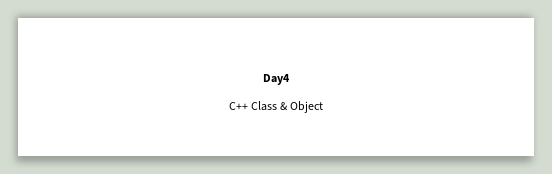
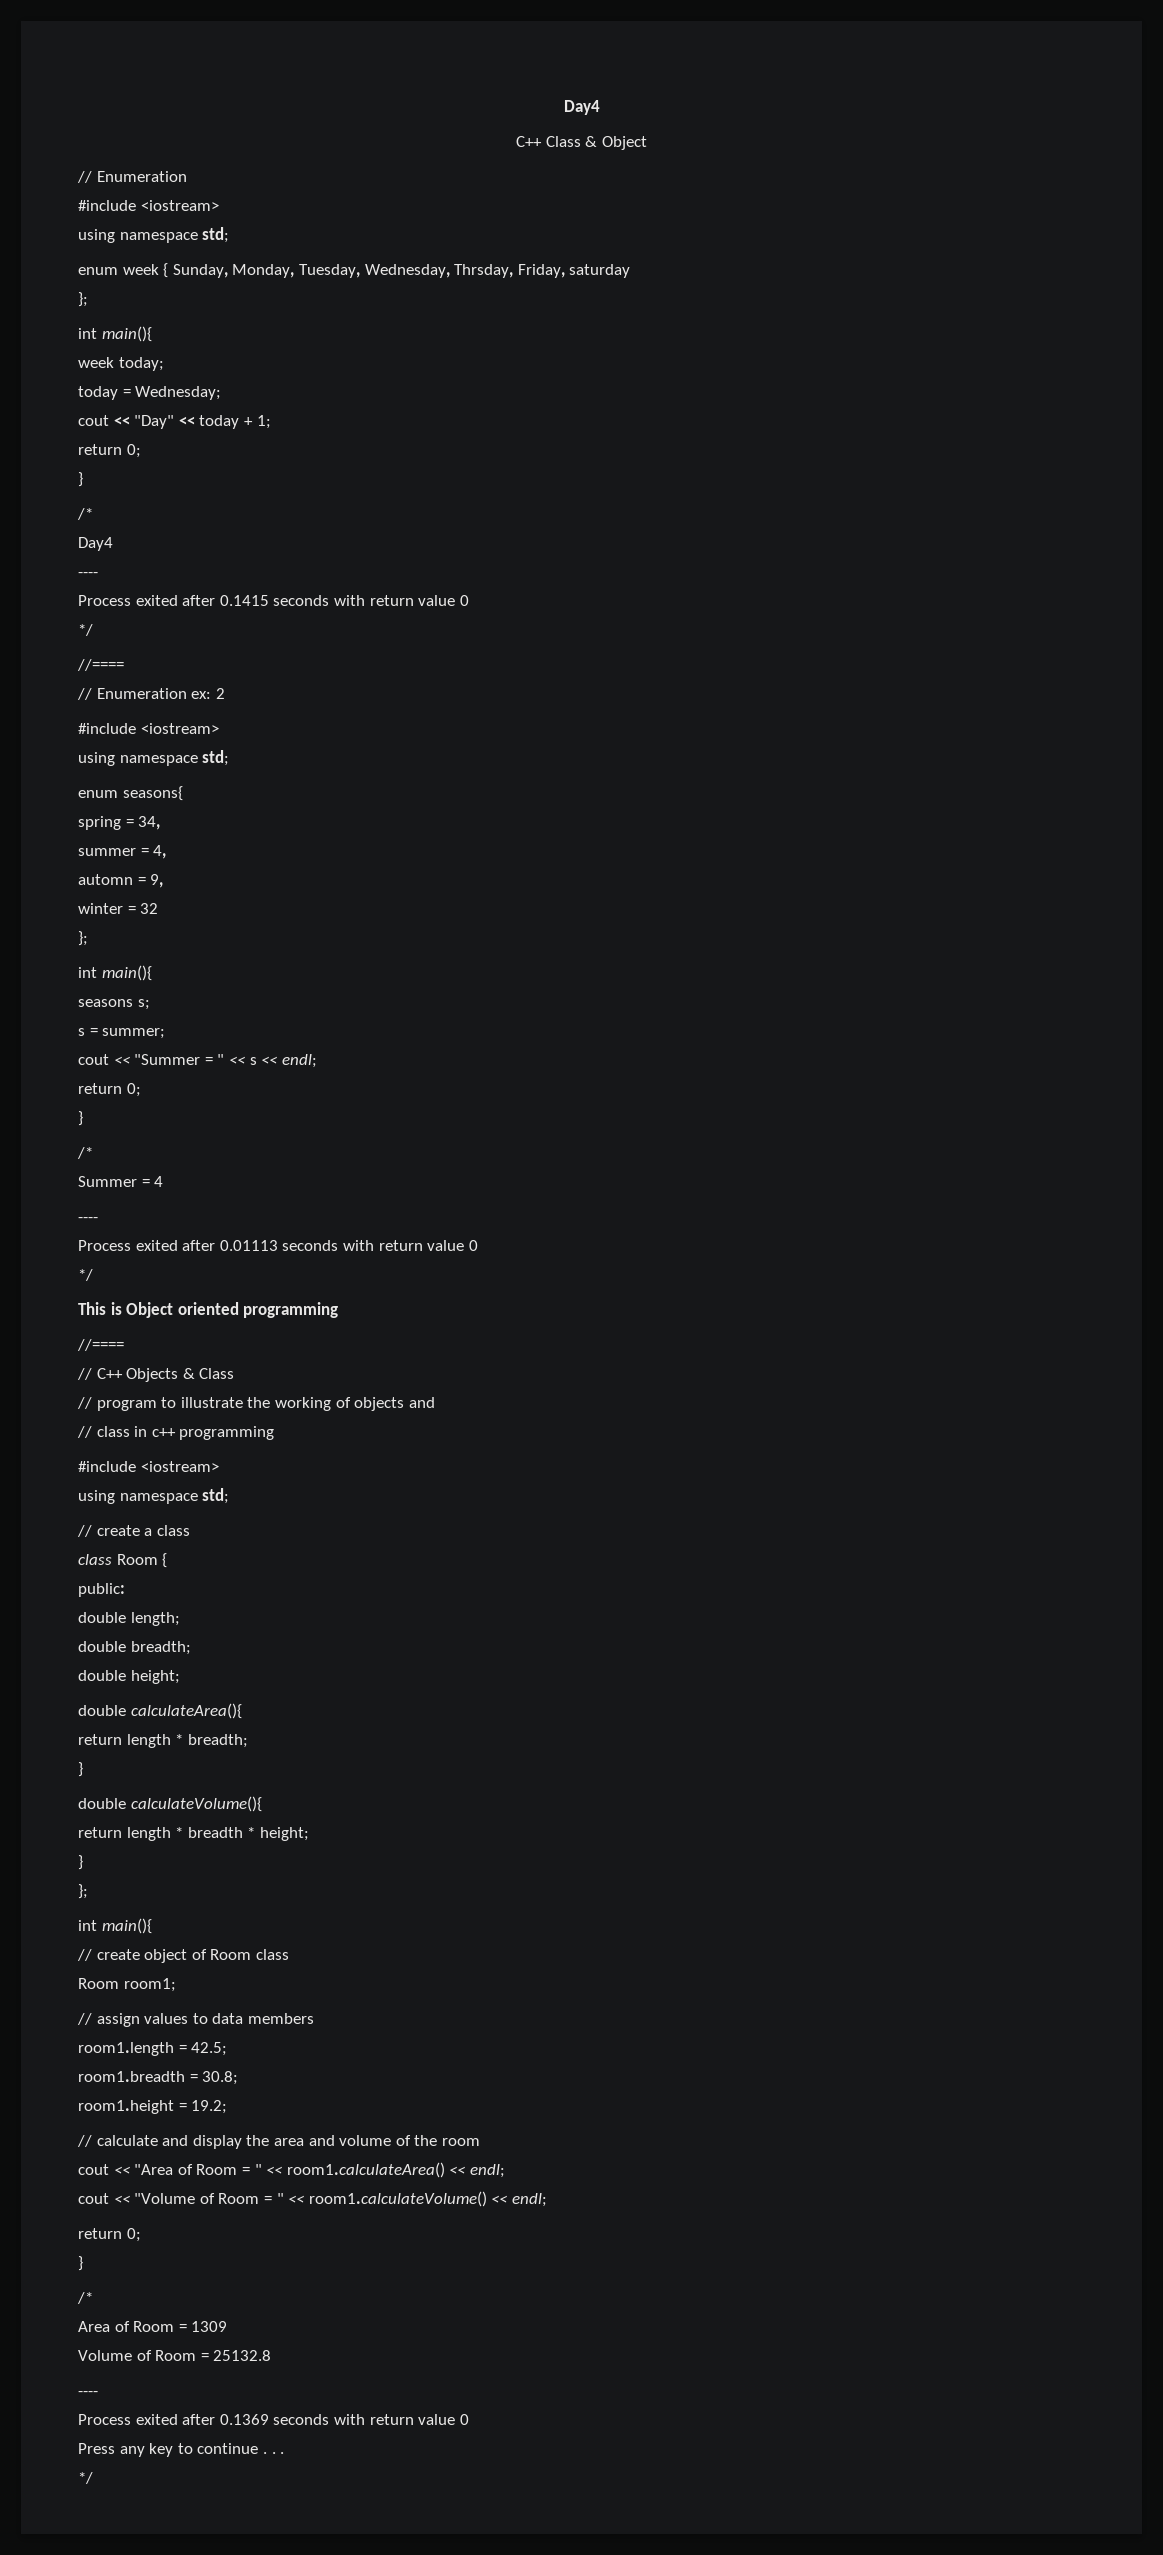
(324, 107) none -> [77,171,187,183] [78,200,219,211] [78,227,230,243] [78,263,631,278] [78,292,88,307] [78,326,152,342] [78,357,164,371] [78,386,222,400] [78,415,271,429] [78,444,141,458] [78,472,83,487] [77,508,93,520] [78,537,113,551] [78,572,98,577] [78,595,469,606] [78,624,93,636] [77,659,124,671] [77,688,225,700] [78,723,219,734] [78,750,230,766] [78,786,183,801] [78,816,161,830] [78,845,167,859] [78,874,164,888] [78,903,159,914] [78,931,88,946] [78,965,152,981] [78,999,150,1010] [78,1028,166,1039] [78,1054,317,1068] [78,1083,141,1097] [78,1111,83,1126] [77,1147,93,1159] [78,1176,164,1187] [78,1217,98,1222] [78,1240,478,1251] [78,1269,93,1281] [78,1302,339,1318] [77,1339,124,1351] [77,1368,235,1382] [77,1397,435,1411] [77,1426,275,1440] [78,1461,219,1472] [78,1488,230,1504] [77,1525,190,1537] [78,1553,168,1568] [78,1583,125,1597] [78,1612,180,1626] [78,1641,191,1655] [78,1670,180,1684] [78,1703,242,1719] [78,1734,248,1748] [78,1762,83,1777] [78,1796,262,1812] [78,1827,309,1841] [78,1855,83,1870] [78,1884,88,1899] [78,1918,152,1934] [77,1949,289,1963] [78,1978,176,1992] [77,2013,314,2027] [78,2042,228,2056] [78,2071,239,2085] [78,2100,228,2114] [77,2135,480,2149] [78,2162,505,2178] [78,2191,547,2207] [78,2228,141,2242] [78,2256,83,2271] [77,2292,93,2304] [78,2321,228,2332] [78,2350,272,2361] [78,2391,98,2396] [78,2414,469,2425] [78,2443,285,2457] [78,2472,93,2484] // // Enumeration // #include <iostream> // using namespace std; // enum week { Sunday, Monday, Tuesday, Wednesday, Thrsday, Friday, saturday // }; // int main(){ // week today; // today = Wednesday; // cout << "Day" << today + 1; // return 0; // } // /* // Day4 // ---- // Process exited after 0.1415 seconds with return value 0 // */ // //==== // // Enumeration ex: 2 // #include <iostream> // using namespace std; // enum seasons{ // spring = 34, // summer = 4, // automn = 9, // winter = 32 // }; // int main(){ // seasons s; // s = summer; // cout << "Summer = " << s << endl; // return 0; // } // /* // Summer = 4 // ---- // Process exited after 0.01113 seconds with return value 0 // */ // This is Object oriented programming // //==== // // C++ Objects & Class // // program to illustrate the working of objects and // // class in c++ programming // #include <iostream> // using namespace std; // // create a class // class Room { // public: // double length; // double breadth; // double height; // double calculateArea(){ // return length * breadth; // } // double calculateVolume(){ // return length * breadth * height; // } // }; // int main(){ // // create object of Room class // Room room1; // // assign values to data members // room1.length = 42.5; // room1.breadth = 30.8; // room1.height = 19.2; // // calculate and display the area and volume of the room // cout << "Area of Room = " << room1.calculateArea() << endl; // cout << "Volume of Room = " << room1.calculateVolume() << endl; // return 0; // } // /* // Area of Room = 1309 // Volume of Room = 25132.8 // ---- // Process exited after 0.1369 seconds with return value 0 // Press any key to continue . . . // */

